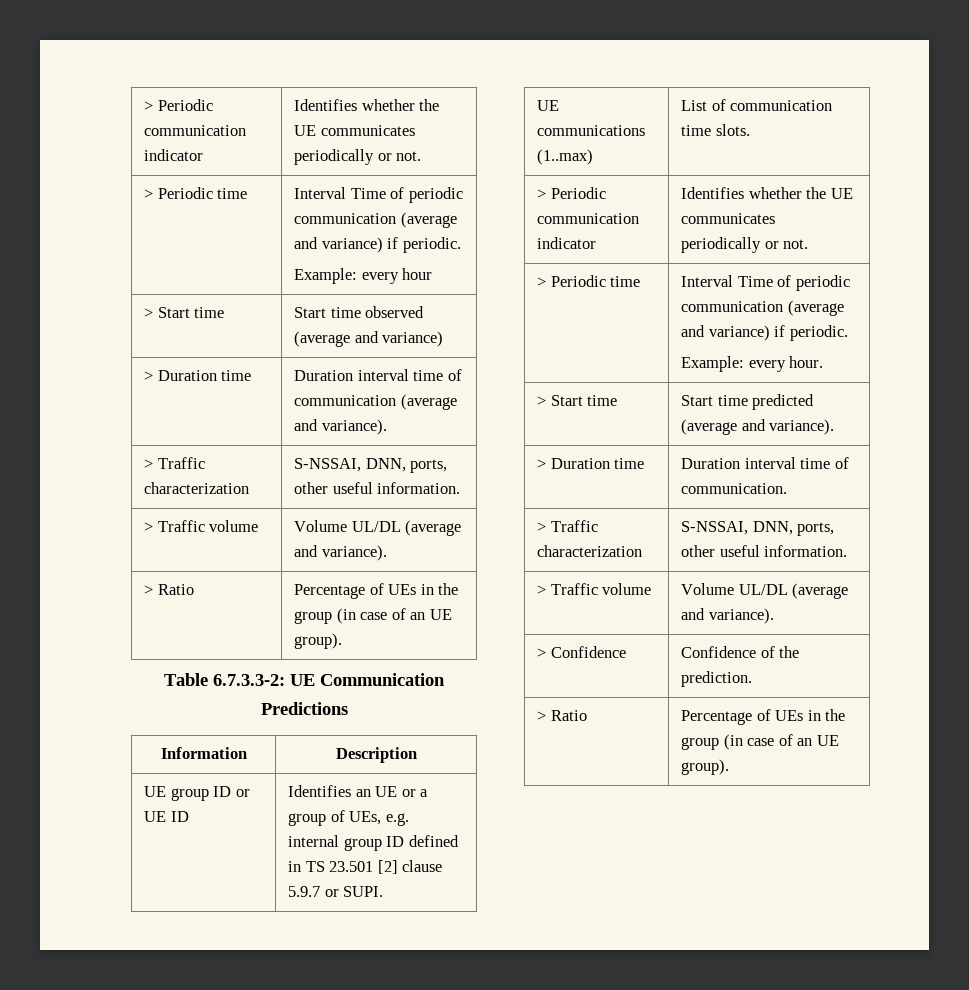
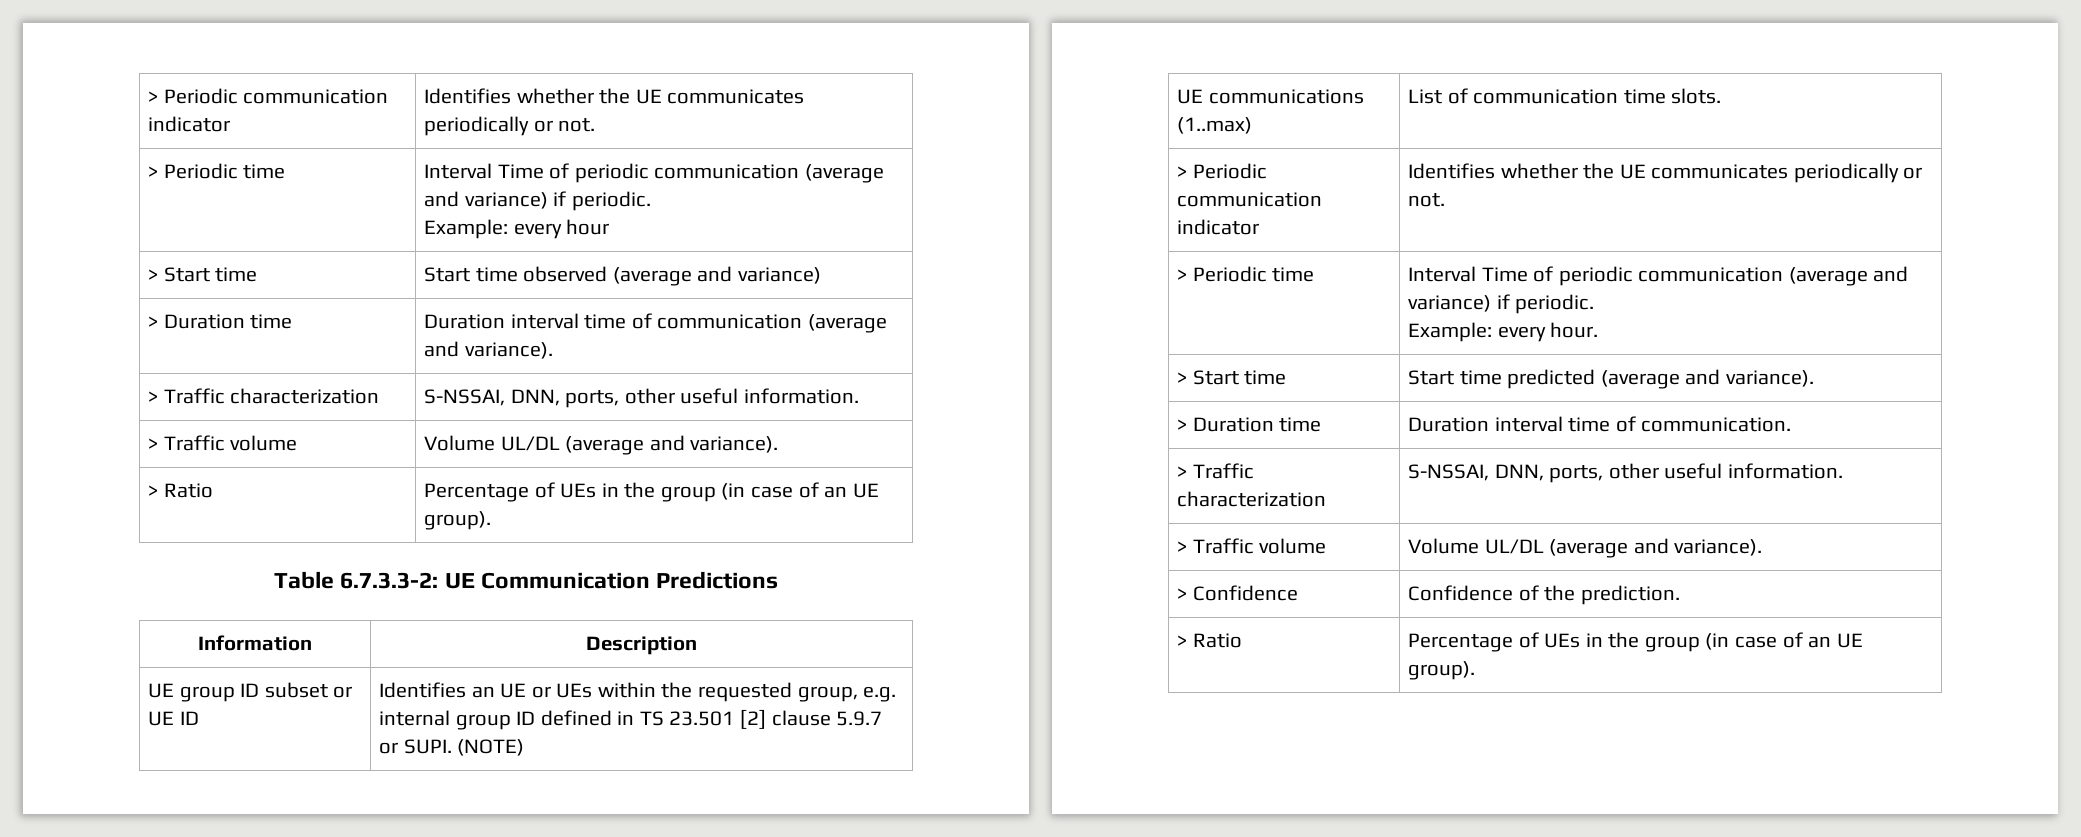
(232, 791) none -> [264,682,328,698] subset
[420,789,429,797] [288,810,382,826] a group of UEs, -> [556,682,858,702] UEs within the requested group,
(384, 891) none -> [457,739,525,756] (NOTE)

